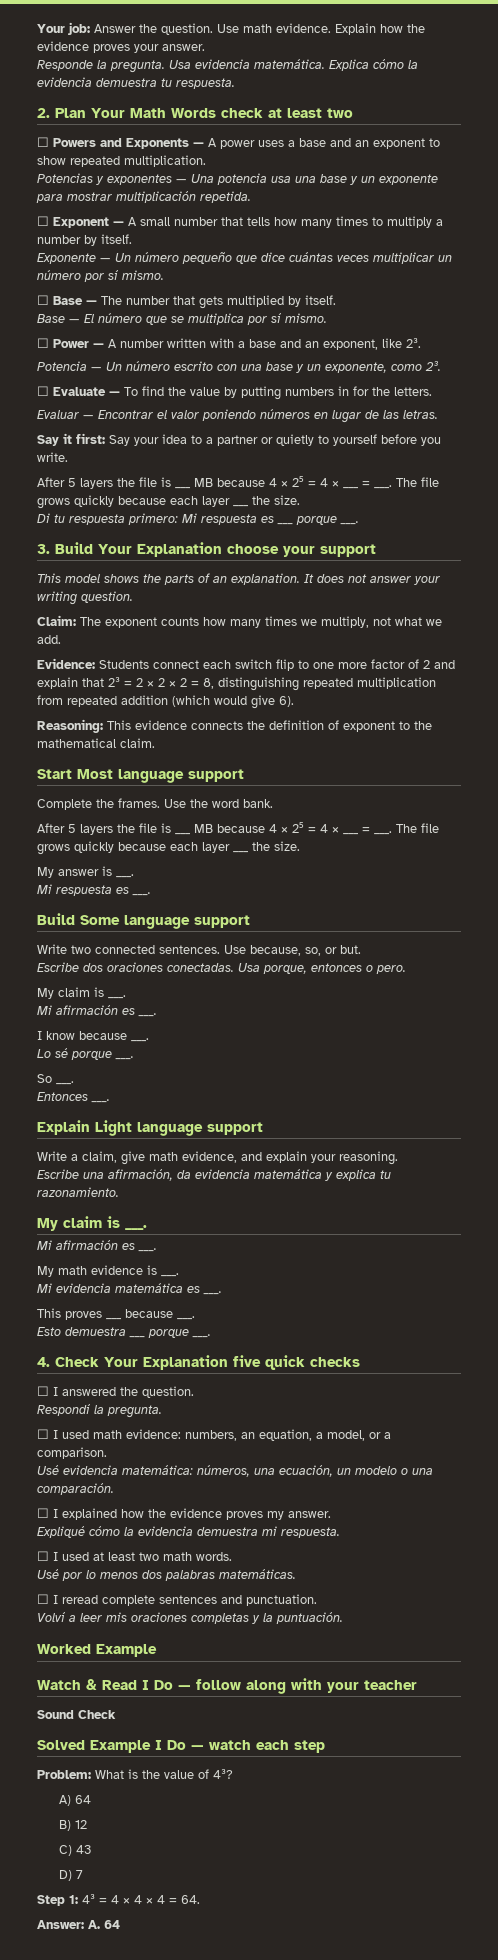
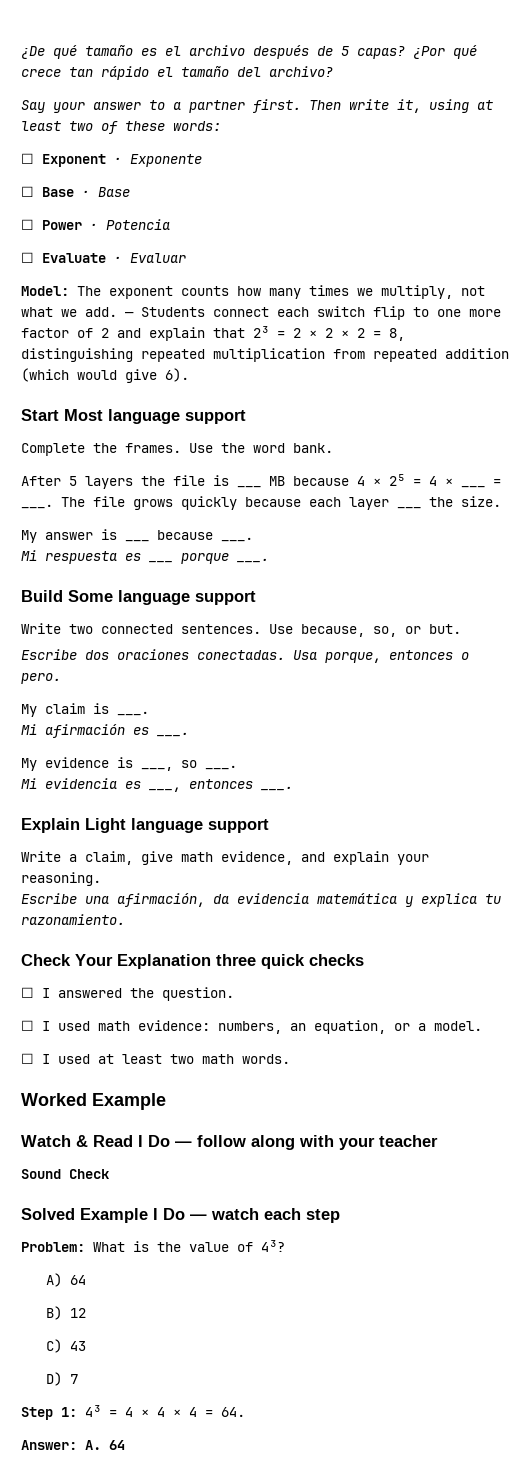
[37,22,425,35] [37,41,205,53] [37,59,418,73] [37,77,235,89] [37,108,353,118] [37,137,440,149] [37,155,206,167] [37,173,438,185] [36,191,251,203] [37,216,443,228] [37,234,132,246] [37,252,452,264] [37,270,164,282] [37,295,336,309] [37,313,327,325] [37,338,421,350] [37,361,441,373] [37,386,432,400] [37,409,438,423] [37,433,441,446] [37,452,68,462] [37,477,171,489] [175,487,191,489] [194,476,339,487] [343,487,359,489] [362,477,439,489] [37,495,249,509] [252,495,300,505] [37,513,274,525] [277,516,359,525] [37,542,376,557] [37,573,440,585] [37,591,133,605] [37,615,76,626] Your job: Answer the question. Use math evidence. Explain how the evidence proves your answer. // Responde la pregunta. Usa evidencia matemática. Explica cómo la evidencia demuestra tu respuesta. // 2. Plan Your Math Words check at least two // ☐ Powers and Exponents — A power uses a base and an exponent to show repeated multiplication. // Potencias y exponentes — Una potencia usa una base y un exponente para mostrar multiplicación repetida. // ☐ Exponent — A small number that tells how many times to multiply a number by itself. // Exponente — Un número pequeño que dice cuántas veces multiplicar un número por sí mismo. // ☐ Base — The number that gets multiplied by itself. // Base — El número que se multiplica por sí mismo. // ☐ Power — A number written with a base and an exponent, like 2³. // Potencia — Un número escrito con una base y un exponente, como 2³. // ☐ Evaluate — To find the value by putting numbers in for the letters. // Evaluar — Encontrar el valor poniendo números en lugar de las letras. // Say it first: Say your idea to a partner or quietly to yourself before you write. // After 5 layers the file is ___ MB because 4 × 2⁵ = 4 × ___ = ___. The file grows quickly because each layer ___ the size. // Di tu respuesta primero: Mi respuesta es ___ porque ___. // 3. Build Your Explanation choose your support // This model shows the parts of an explanation. It does not answer your writing question. // Claim: -> [21,45,477,59] [21,66,333,80] [21,99,493,113] [21,121,221,134] [21,153,202,167] [21,186,130,197] [21,219,170,230] [21,252,186,263] [21,286,69,296] ¿De qué tamaño es el archivo después de 5 capas? ¿Por qué crece tan rápido el tamaño del archivo? // Say your answer to a partner first. Then write it, using at least two of these words: // ☐ Exponent · Exponente // ☐ Base · Base // ☐ Power · Potencia // ☐ Evaluate · Evaluar // Model:
[37,658,95,669] // Evidence: -> [125,312,134,317] —
[37,719,432,733] [37,738,155,748] // Reasoning: This evidence connects the definition of exponent to the mathematical claim. -> (189, 375) none
(112, 871) none -> [125,540,149,542] [157,530,213,540] ___ because
(129, 890) none -> [149,553,229,564] ___ porque
[37,1031,149,1042] [37,1048,134,1060] [37,1074,74,1085] [37,1092,88,1101] I know because ___. // Lo sé porque ___. // So ___. // Entonces -> [21,757,237,771] [21,778,253,792] My evidence is ___, so ___. // Mi evidencia es ___, entonces
[37,1216,147,1231] [37,1240,157,1252] [37,1265,179,1277] [37,1283,222,1295] [37,1308,122,1320] [125,1309,195,1320] [37,1327,126,1336] [129,1329,211,1338] [37,1357,50,1367] My claim is ___. // Mi afirmación es ___. // My math evidence is ___. // Mi evidencia matemática es ___. // This proves ___ because ___. // Esto demuestra ___ porque ___. // 4. -> (125, 919) none
[233,1355,261,1367] five -> [216,954,256,966] three
[37,1404,162,1418] // Respondí la pregunta. -> (234, 994) none
[316,1430,391,1441] [37,1447,107,1459] [37,1465,433,1477] [37,1483,114,1495] [37,1508,331,1520] [37,1526,340,1538] a model, or a comparison. // Usé evidencia matemática: números, una ecuación, un modelo o una comparación. // ☐ I explained how the evidence proves my answer. // Expliqué cómo la evidencia demuestra mi respuesta. -> [394,1021,482,1031] or a model.
[37,1569,296,1581] [37,1594,317,1606] [37,1612,343,1624] // Usé por lo menos dos palabras matemáticas. // ☐ I reread complete sentences and punctuation. // Volví a leer mis oraciones completas y la puntuación. -> (290, 1059) none

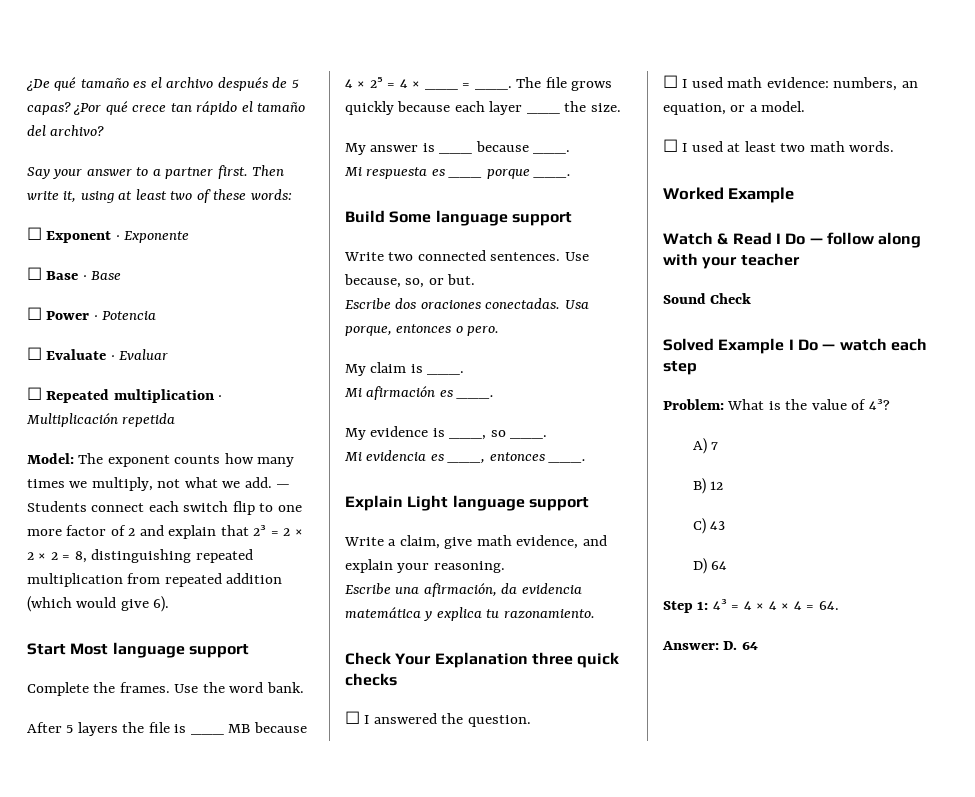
(186, 258) none -> [27,387,223,403] [26,413,176,427] // ☐ Repeated multiplication · Multiplicación repetida
[69,1275,86,1285] 64 -> [711,442,719,450] 7
[69,1374,78,1384] 7 -> [711,561,728,570] 64
[85,1440,101,1450] A. -> [723,641,738,650] D.

